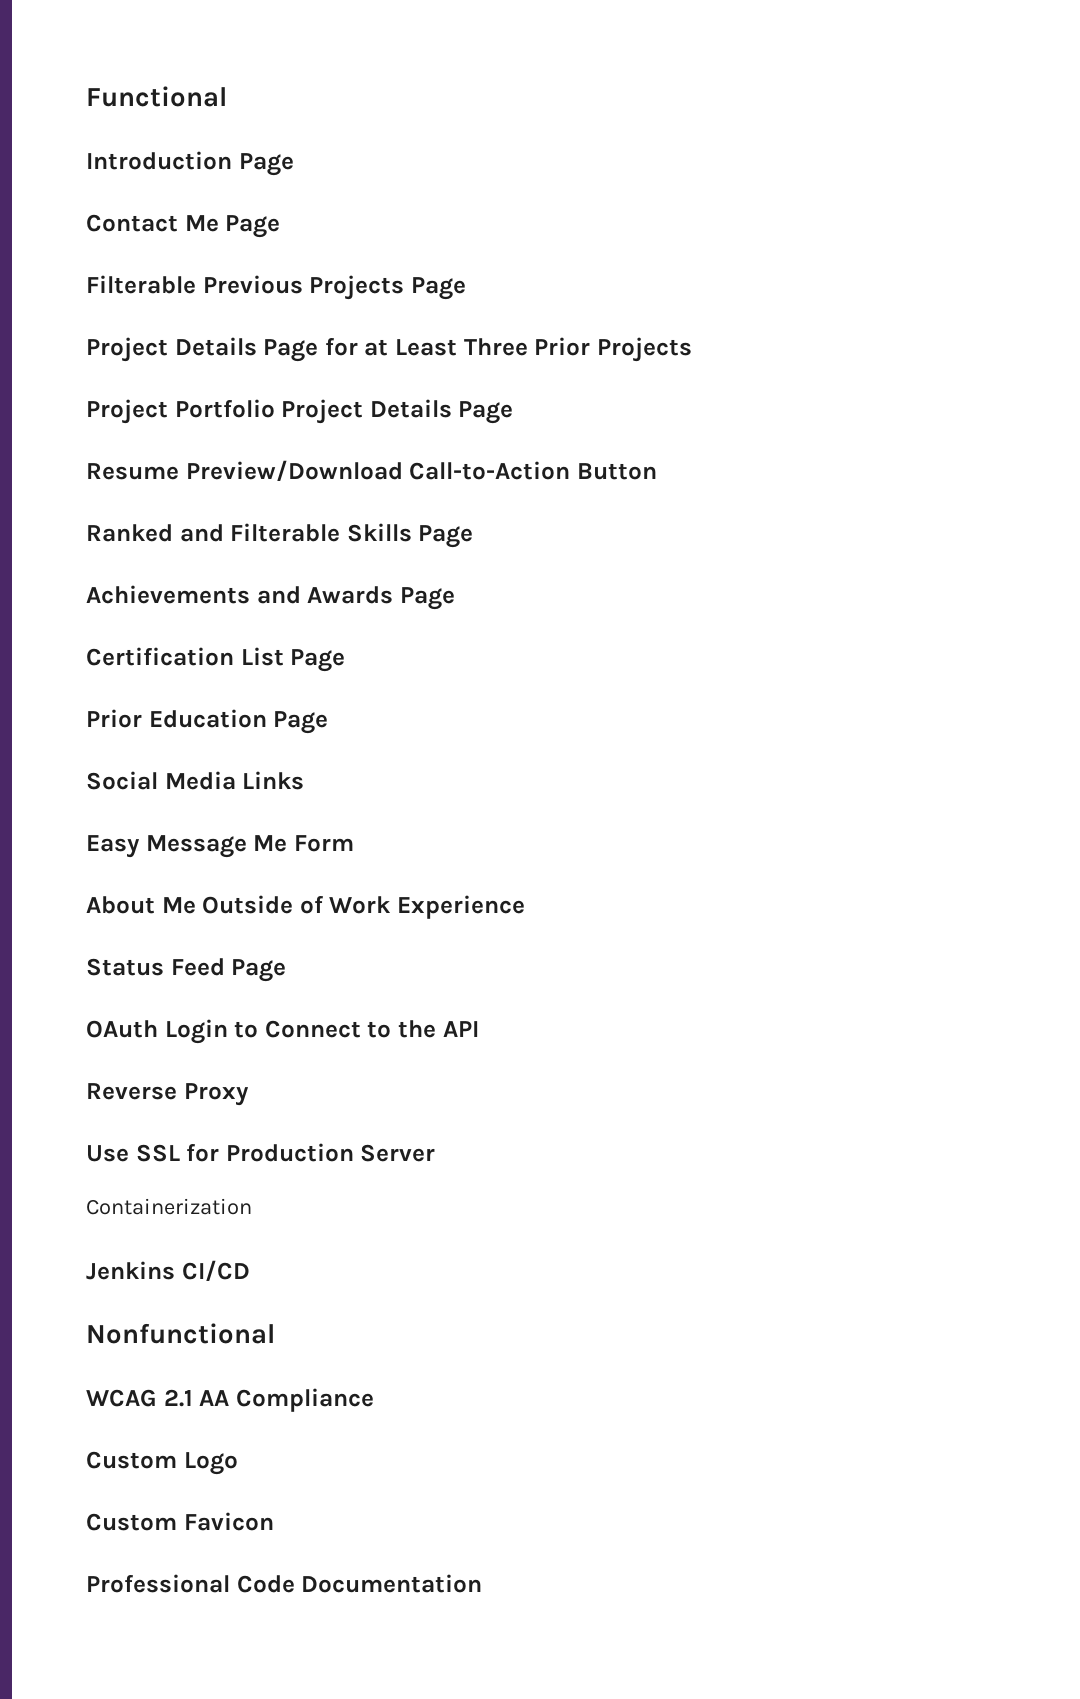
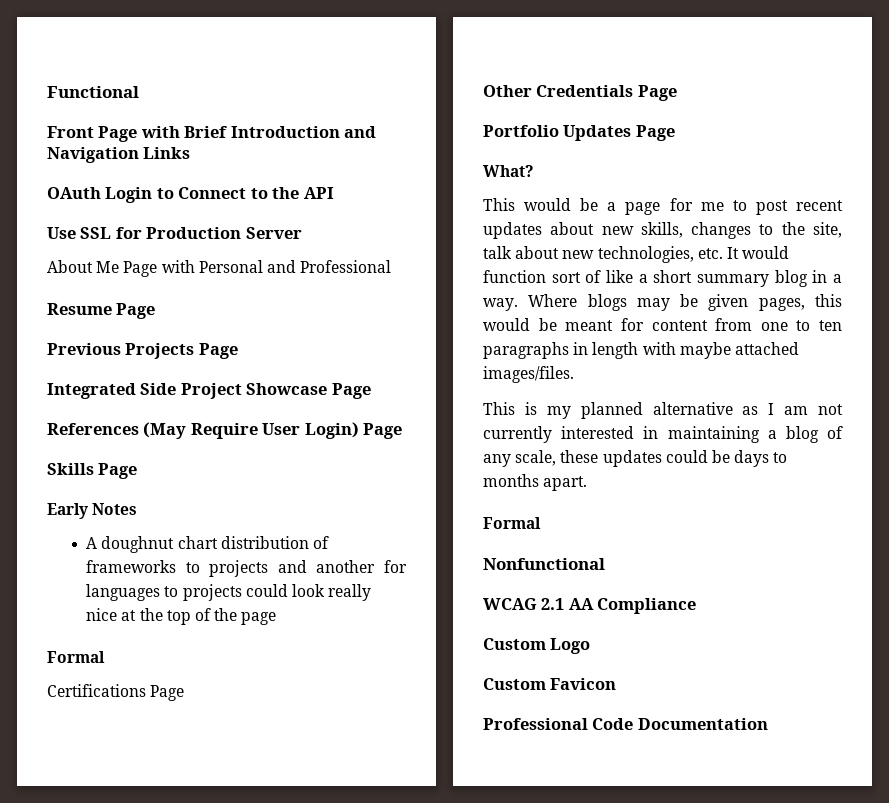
[86,151,294,176] [86,214,281,238] [86,275,466,300] [86,337,692,362] [86,399,514,424] [86,460,657,481] [86,523,474,548] [86,585,455,610] [86,647,346,672] [86,709,329,734] [86,771,305,790] [86,835,354,858] [86,895,526,919] [86,958,287,982] Introduction Page // Contact Me Page // Filterable Previous Projects Page // Project Details Page for at Least Three Prior Projects // Project Portfolio Project Details Page // Resume Preview/Download Call-to-Action Button // Ranked and Filterable Skills Page // Achievements and Awards Page // Certification List Page // Prior Education Page // Social Media Links // Easy Message Me Form // About Me Outside of Work Experience // Status Feed Page -> [47,126,377,142] [47,147,191,163] Front Page with Brief Introduction and Navigation Links
[86,1083,249,1106] // Reverse Proxy -> (334, 193) none
[86,1198,252,1215] [86,1260,250,1281] Containerization // Jenkins CI/CD -> [47,260,392,277] [47,303,156,319] [47,343,238,359] [47,383,371,399] [47,422,403,439] [47,463,138,479] [47,503,138,519] [86,536,330,553] [86,560,408,577] [86,584,372,601] [86,608,277,625] [47,651,105,663] [47,684,185,701] [483,85,677,101] [483,125,675,141] [483,165,534,177] [483,198,843,215] [483,222,842,239] [483,246,790,263] [483,270,842,287] [483,294,842,311] [483,318,842,331] [483,342,799,359] [483,366,574,383] [483,402,843,419] [483,426,843,443] [483,450,788,467] [483,474,588,491] [483,517,541,529] About Me Page with Personal and Professional // Resume Page // Previous Projects Page // Integrated Side Project Showcase Page // References (May Require User Login) Page // Skills Page // Early Notes // A doughnut chart distribution of frameworks to projects and another for languages to projects could look really nice at the top of the page // Formal // Certifications Page // Other Credentials Page // Portfolio Updates Page // What? // This would be a page for me to post recent updates about new skills, changes to the site, talk about new technologies, etc. It would function sort of like a short summary blog in a way. Where blogs may be given pages, this would be meant for content from one to ten paragraphs in length with maybe attached images/files. // This is my planned alternative as I am not currently interested in maintaining a blog of any scale, these updates could be days to months apart. // Formal

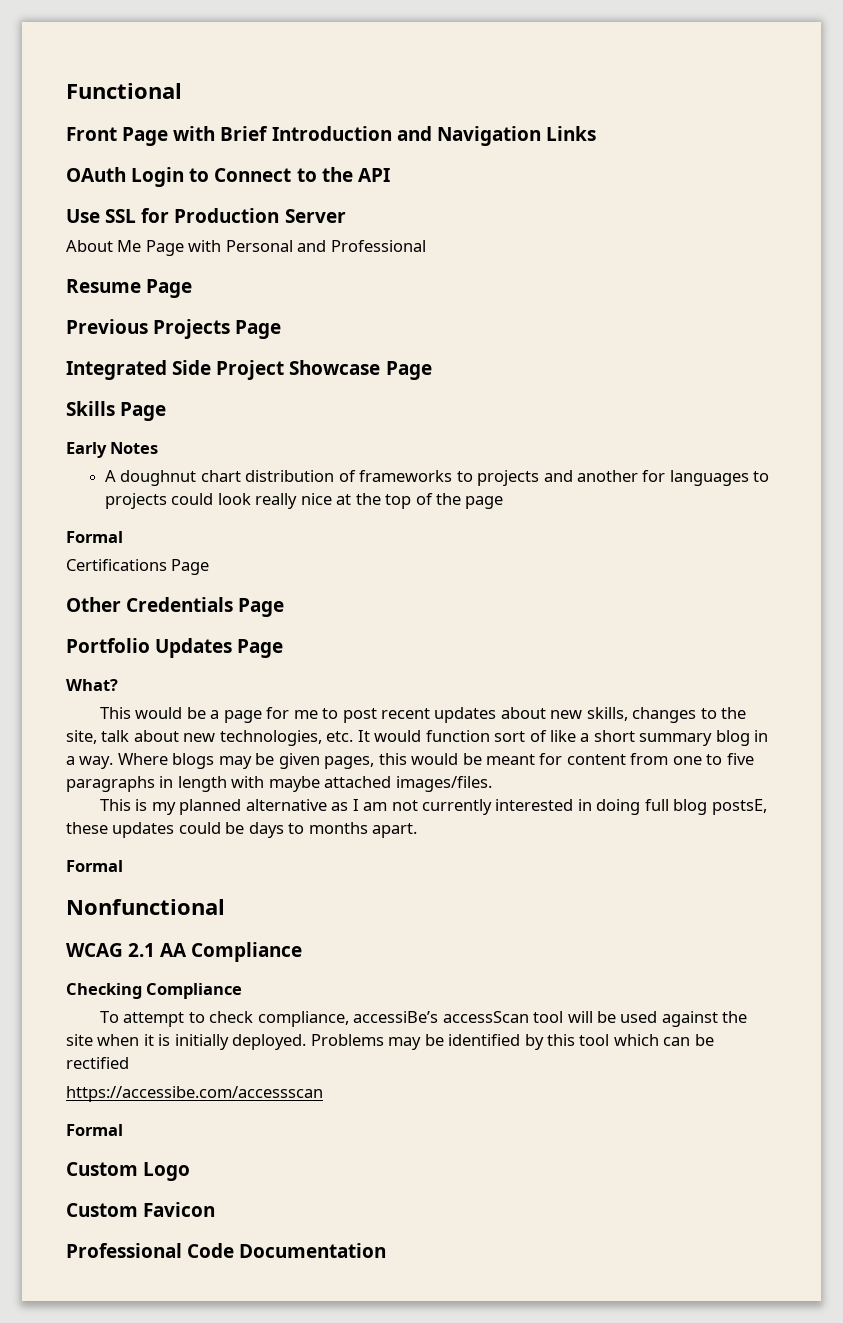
[47,422,403,439] // References (May Require User Login) Page -> (432, 370) none
[819,320,842,331] ten -> [726,753,754,765] five
[667,426,843,443] [483,450,557,467] maintaining a blog of any scale, -> [596,799,767,815] doing full blog postsE,
(697, 606) none -> [66,983,243,999] [99,1011,748,1027] [66,1034,714,1050] [66,1057,129,1069] [66,1086,323,1102] [66,1124,123,1136] // Checking Compliance // To attempt to check compliance, accessiBe’s accessScan tool will be used against the site when it is initially deployed. Problems may be identified by this tool which can be rectified // https://accessibe.com/accessscan // Formal

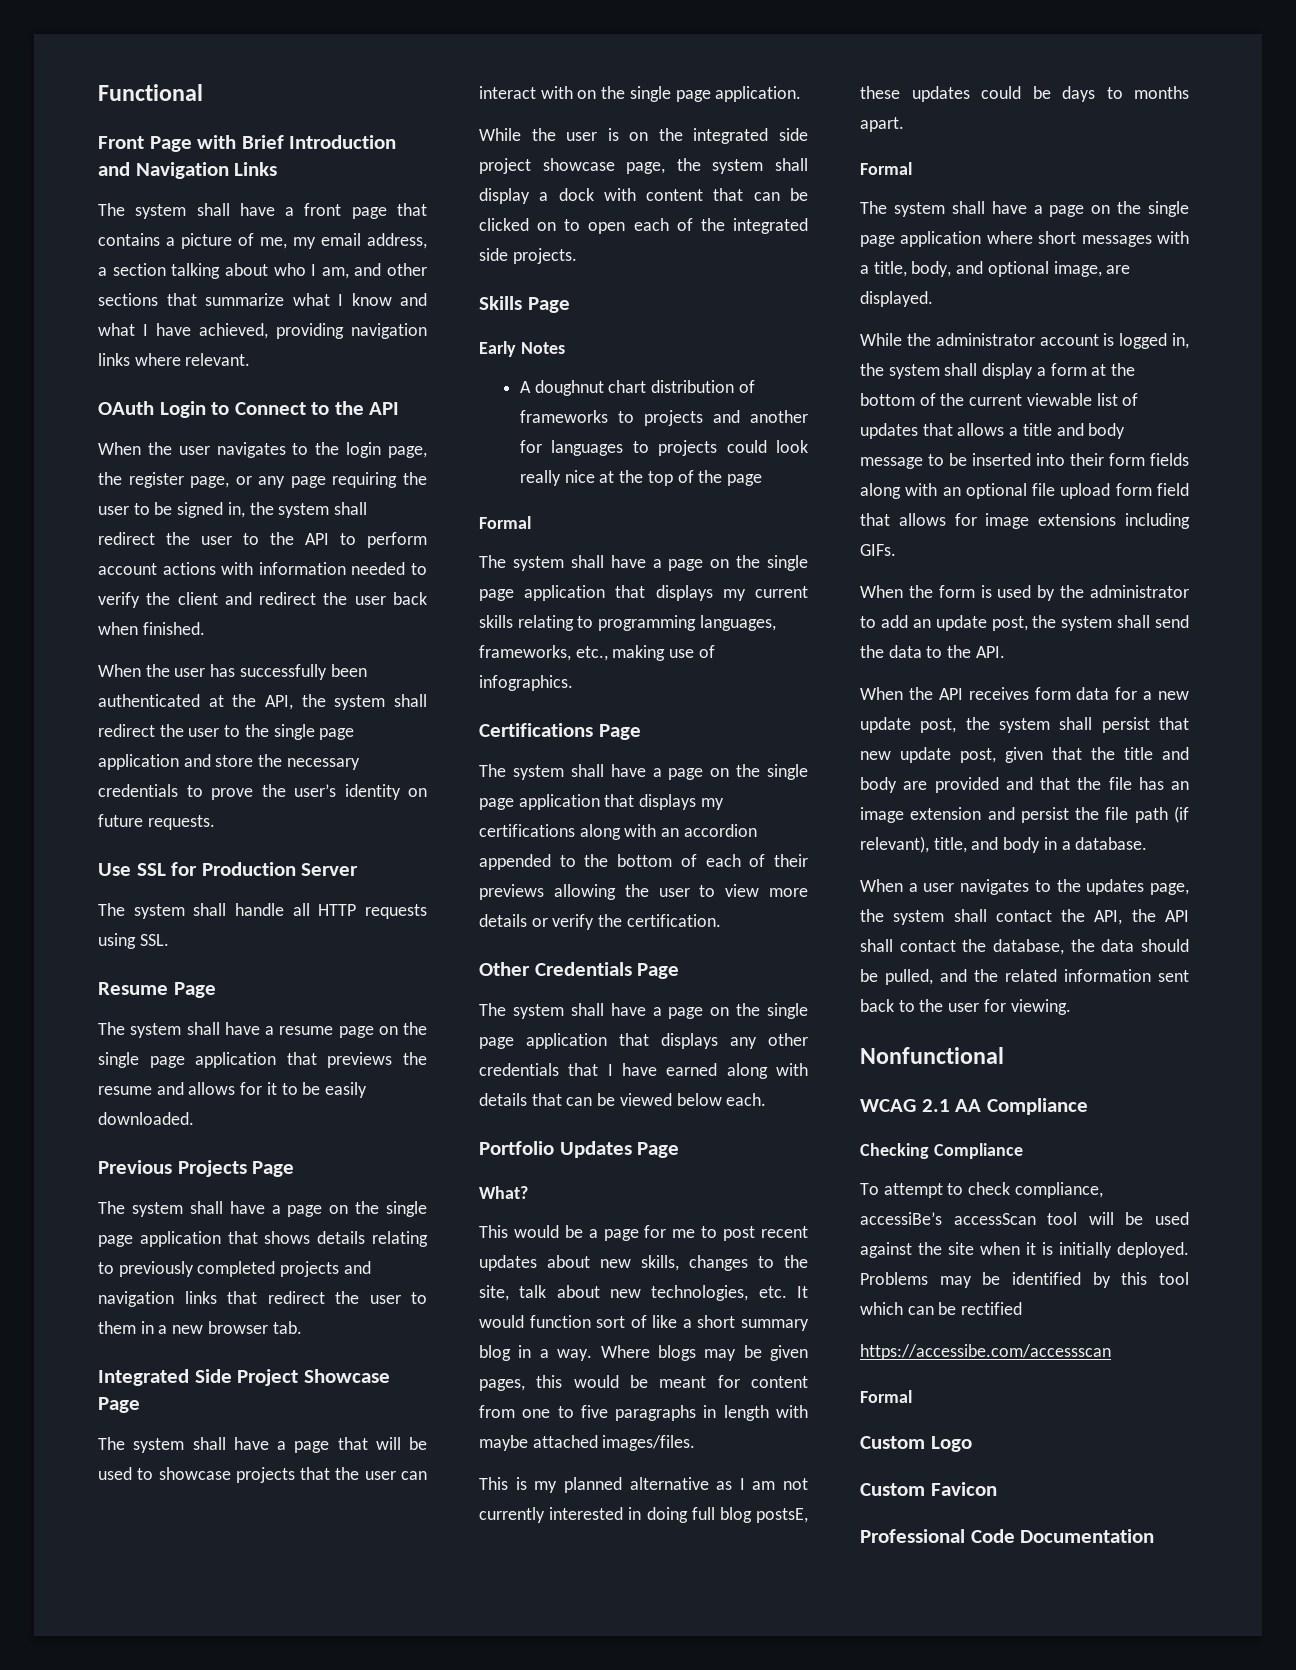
(596, 133) none -> [98,203,427,219] [98,233,427,249] [98,263,427,279] [98,293,427,306] [98,323,427,339] [98,353,251,366] // The system shall have a front page that contains a picture of me, my email address, a section talking about who I am, and other sections that summarize what I know and what I have achieved, providing navigation links where relevant.
(390, 175) none -> [98,442,427,458] [98,472,427,488] [98,502,368,518] [98,532,427,548] [98,562,427,575] [98,592,427,608] [98,622,205,635] [98,664,367,680] [98,694,427,710] [98,724,355,740] [98,754,360,770] [98,784,427,800] [98,814,215,830] // When the user navigates to the login page, the register page, or any page requiring the user to be signed in, the system shall redirect the user to the API to perform account actions with information needed to verify the client and redirect the user back when finished. // When the user has successfully been authenticated at the API, the system shall redirect the user to the single page application and store the necessary credentials to prove the user’s identity on future requests.
[66,240,426,256] [66,279,193,298] [66,319,282,339] About Me Page with Personal and Professional // Resume Page // Previous Projects Page -> [98,903,427,919] [98,933,169,949] [98,982,216,998] [98,1022,427,1038] [98,1052,427,1068] [98,1082,368,1098] [98,1112,194,1125] [98,1160,295,1177] [98,1201,427,1217] [98,1231,429,1247] [98,1261,371,1277] [98,1291,427,1307] [98,1321,302,1334] The system shall handle all HTTP requests using SSL. // Resume Page // The system shall have a resume page on the single page application that previews the resume and allows for it to be easily downloaded. // Previous Projects Page // The system shall have a page on the single page application that shows details relating to previously completed projects and navigation links that redirect the user to them in a new browser tab.
(432, 370) none -> [98,1437,427,1453] [98,1467,427,1483] [479,86,802,102] [479,128,808,144] [479,158,808,174] [479,188,808,204] [479,218,808,234] [479,248,577,264] // The system shall have a page that will be used to showcase projects that the user can interact with on the single page application. // While the user is on the integrated side project showcase page, the system shall display a dock with content that can be clicked on to open each of the integrated side projects.
[66,559,210,575] [66,597,285,617] Certifications Page // Other Credentials Page -> [479,555,808,571] [479,585,808,601] [479,615,776,631] [479,645,715,661] [479,675,573,691] [479,723,641,740] [479,764,808,780] [479,794,724,810] [479,824,757,840] [479,854,808,870] [479,884,808,900] [479,914,721,930] [479,962,680,979] [479,1003,808,1019] [479,1033,808,1049] [479,1063,808,1079] [479,1093,767,1106] The system shall have a page on the single page application that displays my current skills relating to programming languages, frameworks, etc., making use of infographics. // Certifications Page // The system shall have a page on the single page application that displays my certifications along with an accordion appended to the bottom of each of their previews allowing the user to view more details or verify the certification. // Other Credentials Page // The system shall have a page on the single page application that displays any other credentials that I have earned along with details that can be viewed below each.
(123, 866) none -> [860,201,1189,217] [860,231,1189,247] [860,261,1131,277] [860,291,933,307] [860,333,1189,349] [860,363,1136,379] [860,393,1139,406] [860,423,1126,439] [860,453,1189,469] [860,483,1189,499] [860,513,1190,529] [860,544,896,556] [860,585,1189,601] [860,615,1189,631] [860,645,1005,658] [860,687,1189,700] [860,717,1189,733] [860,747,1189,763] [860,777,1189,793] [860,806,1189,823] [860,836,1148,853] [860,879,1189,895] [860,909,1189,925] [860,939,1189,955] [860,969,1189,985] [860,999,1071,1015] // The system shall have a page on the single page application where short messages with a title, body, and optional image, are displayed. // While the administrator account is logged in, the system shall display a form at the bottom of the current viewable list of updates that allows a title and body message to be inserted into their form fields along with an optional file upload form field that allows for image extensions including GIFs. // When the form is used by the administrator to add an update post, the system shall send the data to the API. // When the API receives form data for a new update post, the system shall persist that new update post, given that the title and body are provided and that the file has an image extension and persist the file path (if relevant), title, and body in a database. // When a user navigates to the updates page, the system shall contact the API, the API shall contact the database, the data should be pulled, and the related information sent back to the user for viewing.

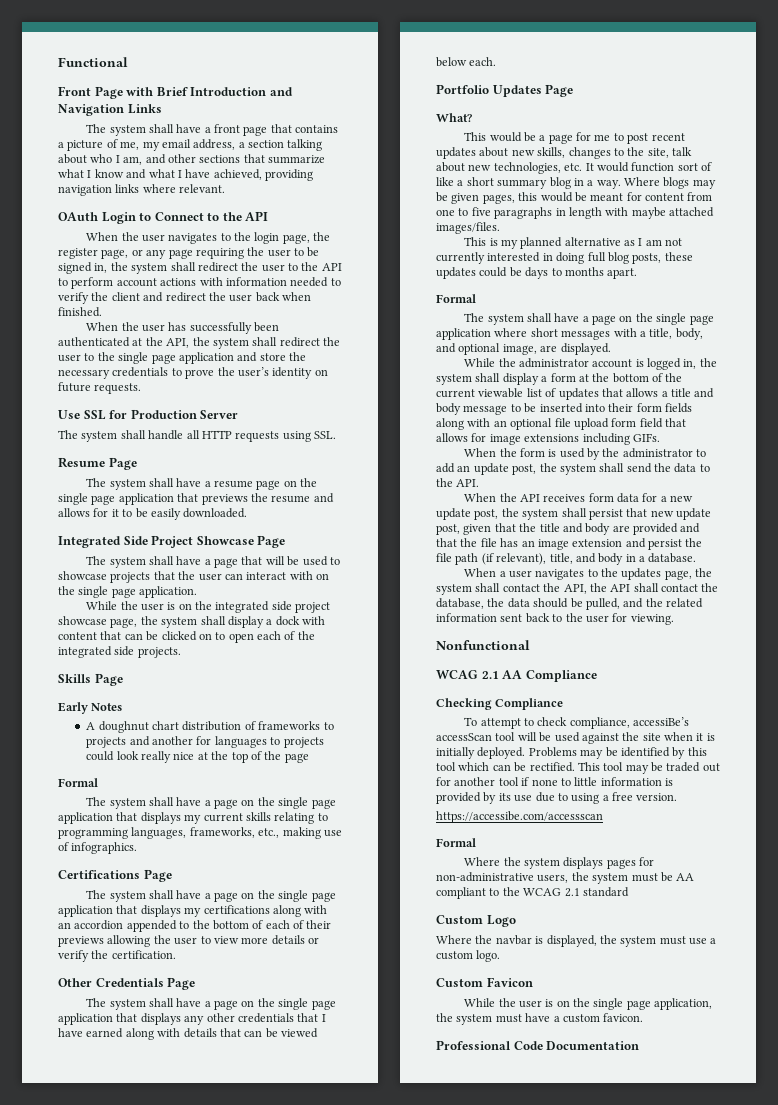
[98,1160,295,1177] [98,1201,427,1217] [98,1231,429,1247] [98,1261,371,1277] [98,1291,427,1307] [98,1321,302,1334] // Previous Projects Page // The system shall have a page on the single page application that shows details relating to previously completed projects and navigation links that redirect the user to them in a new browser tab. -> (248, 513) none
[756,1508,808,1523] postsE, -> [632,253,662,264] posts,
[961,1302,1023,1315] [860,1344,1111,1360] [860,1390,912,1403] [860,1436,972,1452] [860,1482,997,1496] rectified // https://accessibe.com/accessscan // Formal // Custom Logo // Custom Favicon -> [529,762,720,774] [436,777,673,786] [436,792,678,804] [436,811,603,823] [436,838,476,847] [464,857,655,869] [436,872,695,884] [436,887,629,899] [436,915,516,927] [436,935,717,947] [436,950,501,962] [436,977,533,987] [464,998,713,1010] [436,1013,644,1025] rectified. This tool may be traded out for another tool if none to little information is provided by its use due to using a free version. // https://accessibe.com/accessscan // Formal // Where the system displays pages for non-administrative users, the system must be AA compliant to the WCAG 2.1 standard // Custom Logo // Where the navbar is displayed, the system must use a custom logo. // Custom Favicon // While the user is on the single page application, the system must have a custom favicon.

